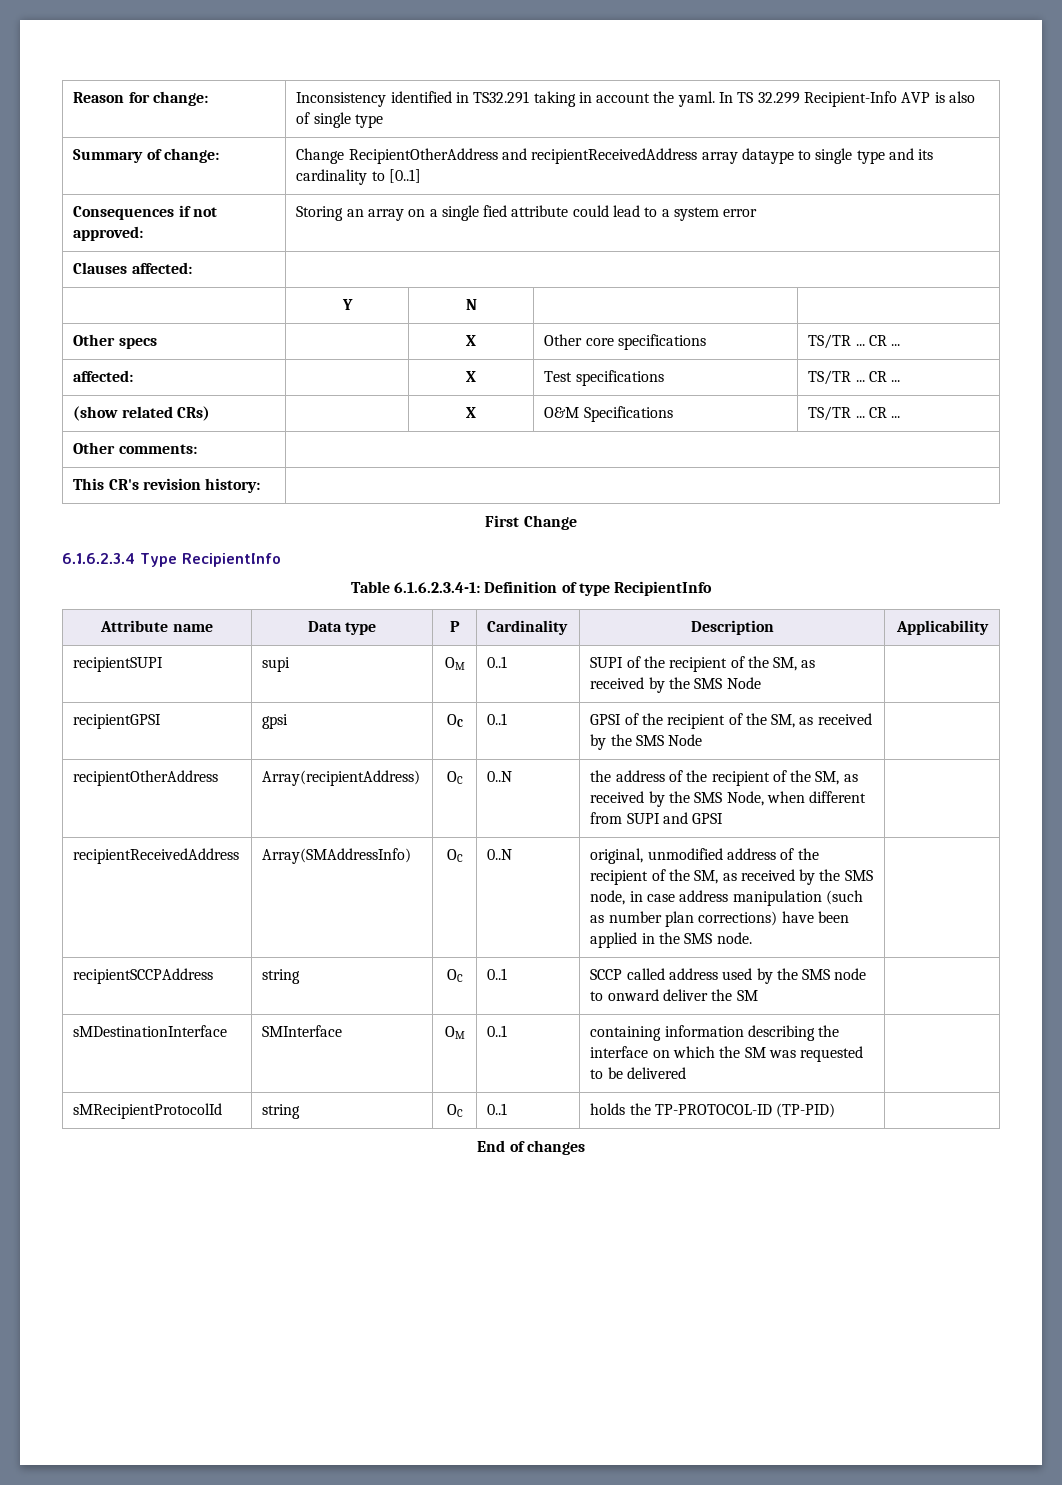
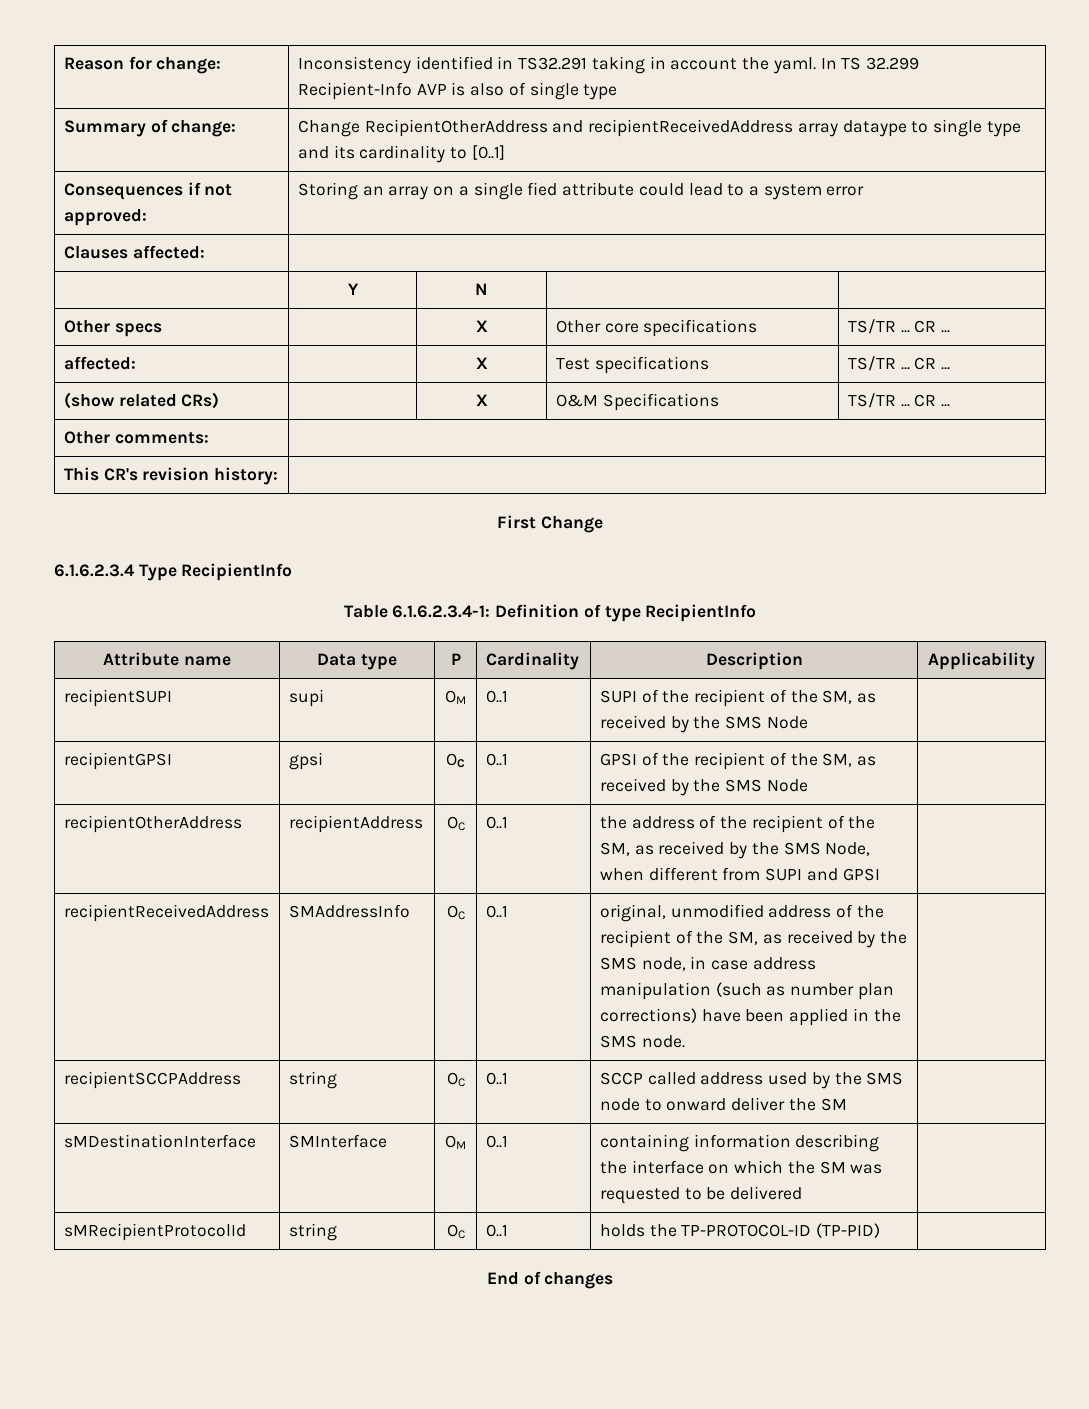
[262,770,421,786] [446,771,463,784] [487,771,513,782] Array(recipientAddress) | OC | 0..N -> [288,815,423,833] [446,816,465,831] [485,816,508,829] recipientAddress | OC | 0..1
[262,848,412,864] [446,849,463,862] [487,849,513,860] Array(SMAddressInfo) | OC | 0..N -> [288,904,410,918] [446,905,465,920] [485,905,508,918] SMAddressInfo | OC | 0..1

